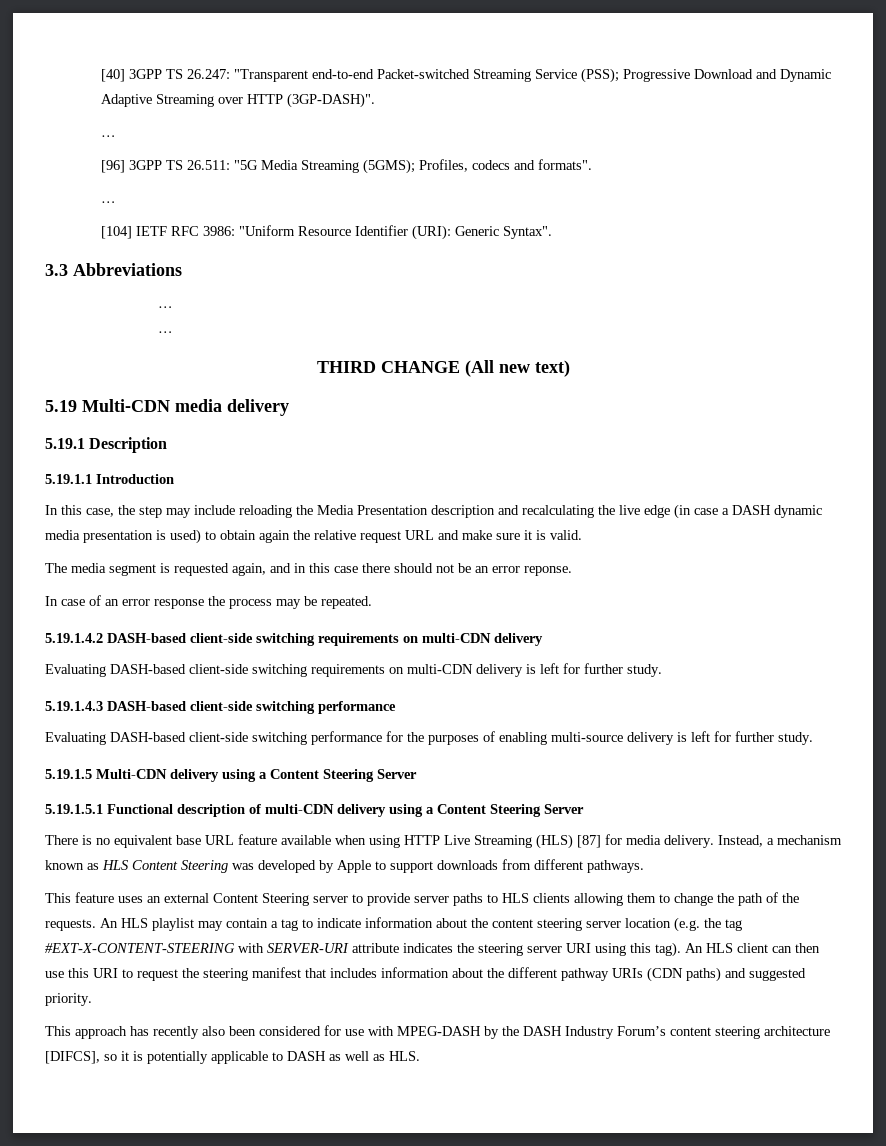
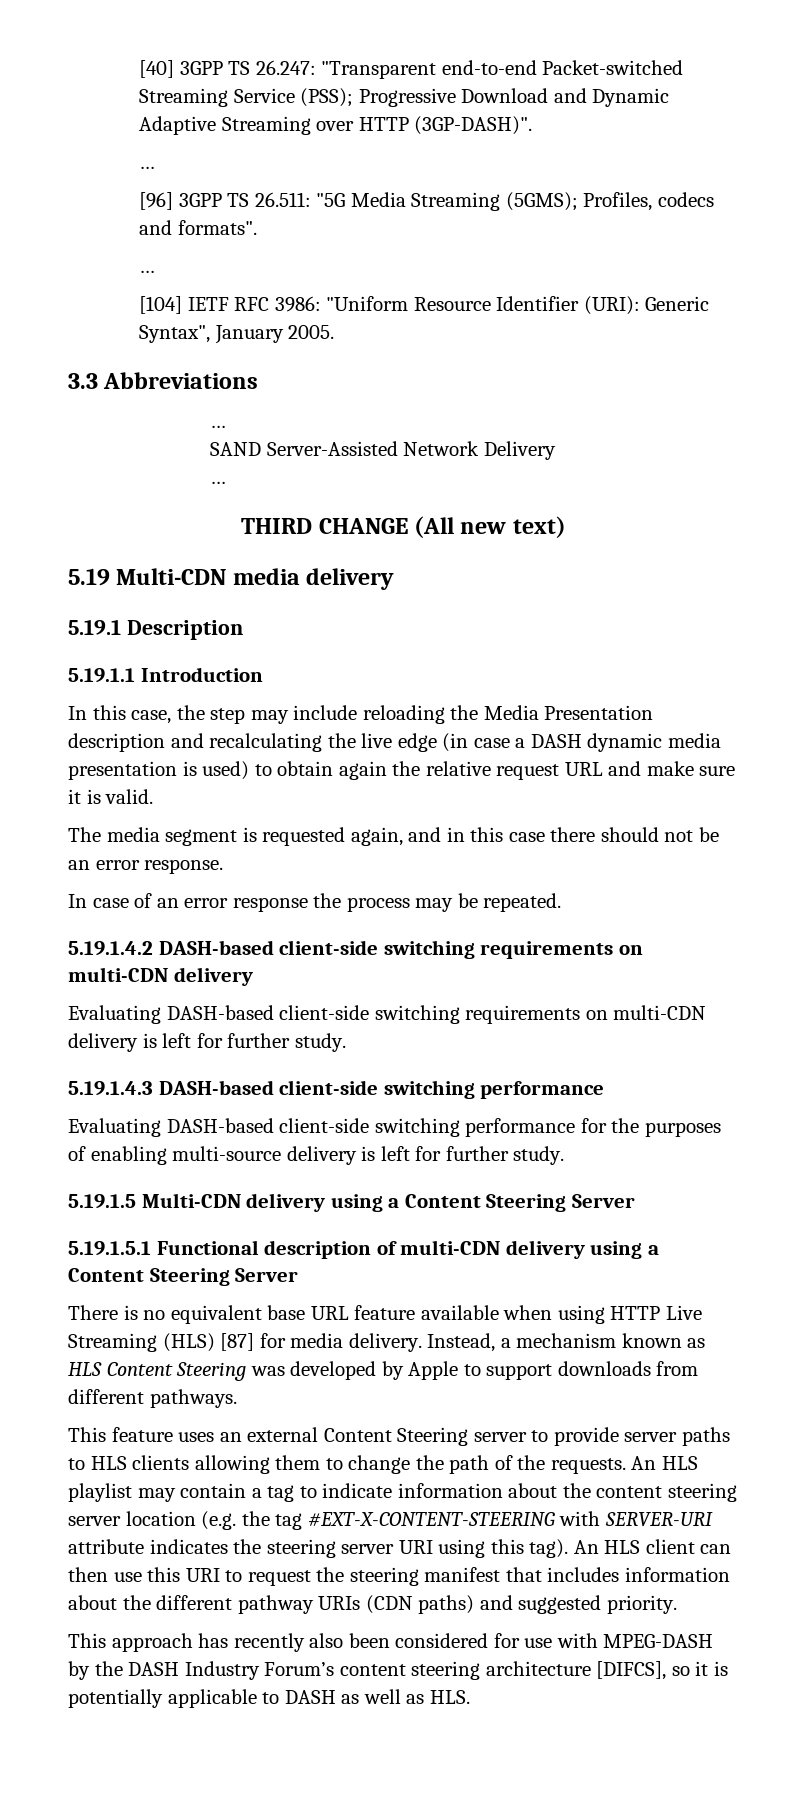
[503,226,553,239] Syntax". -> [139,325,335,344] Syntax", January 2005.
(173, 307) none -> [210,441,556,460] // SAND Server-Assisted Network Delivery
[524,566,572,576] reponse. -> [144,859,224,874] response.

